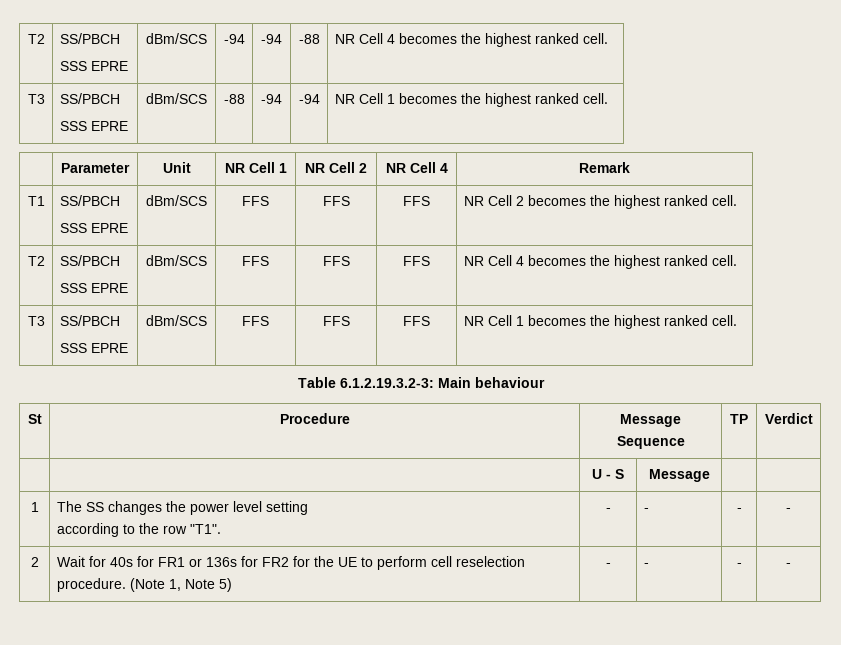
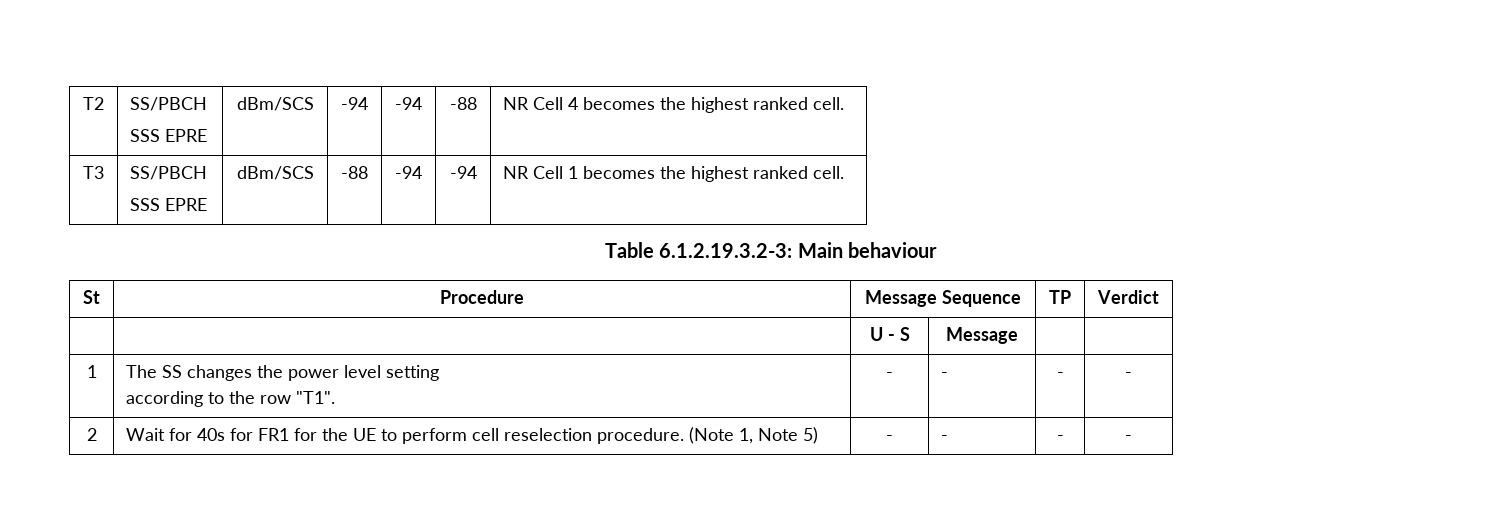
[61,163,130,173] [162,162,191,173] [224,162,287,173] [305,162,367,173] [385,162,448,173] [579,162,630,173] [27,196,45,206] [59,195,120,206] [59,223,128,233] [146,195,207,206] [242,196,269,206] [322,196,350,206] [403,196,430,206] [463,195,737,209] [27,256,45,266] [59,255,120,266] [59,283,128,293] [146,255,207,266] [242,256,269,266] [322,256,350,266] [403,256,430,266] [463,255,737,269] [27,316,45,326] [59,315,120,326] [59,343,128,353] [146,315,207,326] [242,316,269,326] [322,316,350,326] [403,316,430,326] [463,315,737,329] // | Parameter | Unit | NR Cell 1 | NR Cell 2 | NR Cell 4 | Remark // T1 | SS/PBCH // SSS EPRE | dBm/SCS | FFS | FFS | FFS | NR Cell 2 becomes the highest ranked cell. // T2 | SS/PBCH // SSS EPRE | dBm/SCS | FFS | FFS | FFS | NR Cell 4 becomes the highest ranked cell. // T3 | SS/PBCH // SSS EPRE | dBm/SCS | FFS | FFS | FFS | NR Cell 1 becomes the highest ranked cell. -> (845, 172) none
[188,556,289,567] or 136s for FR2 -> (290, 434) none

